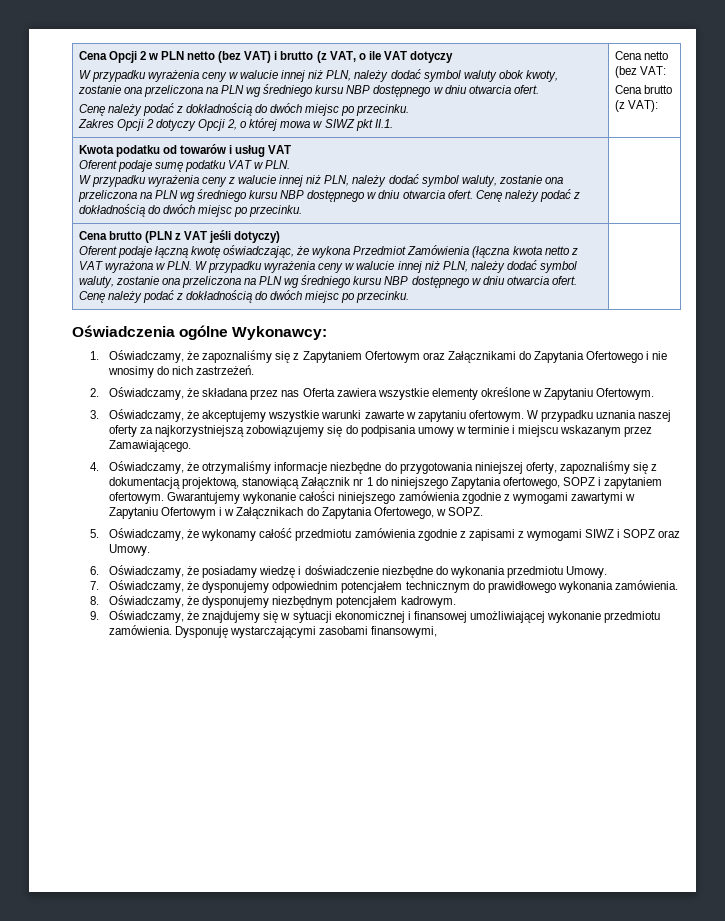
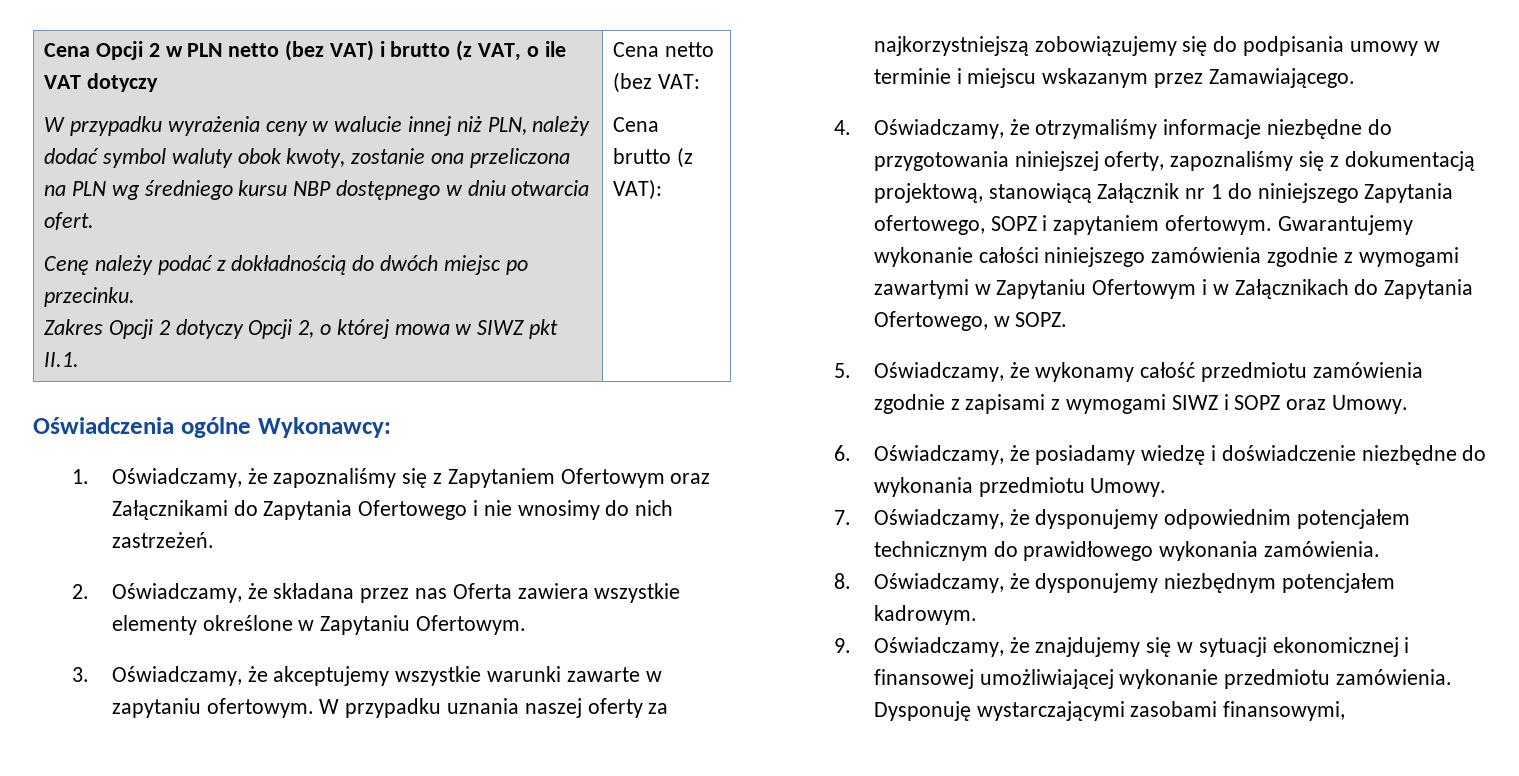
[78,144,292,157] [78,160,291,172] [78,174,564,187] [77,189,581,202] [78,204,303,217] [78,230,281,243] [78,245,578,258] [78,260,578,273] [78,275,578,288] [78,290,410,303] // Kwota podatku od towarów i usług VAT // Oferent podaje sumę podatku VAT w PLN. // W przypadku wyrażenia ceny z walucie innej niż PLN, należy dodać symbol waluty, zostanie ona przeliczona na PLN wg średniego kursu NBP dostępnego w dniu otwarcia ofert. Cenę należy podać z dokładnością do dwóch miejsc po przecinku. | // Cena brutto (PLN z VAT jeśli dotyczy) // Oferent podaje łączną kwotę oświadczając, że wykona Przedmiot Zamówienia (łączna kwota netto z VAT wyrażona w PLN. W przypadku wyrażenia ceny w walucie innej niż PLN, należy dodać symbol waluty, zostanie ona przeliczona na PLN wg średniego kursu NBP dostępnego w dniu otwarcia ofert. Cenę należy podać z dokładnością do dwóch miejsc po przecinku. | -> (663, 189) none

